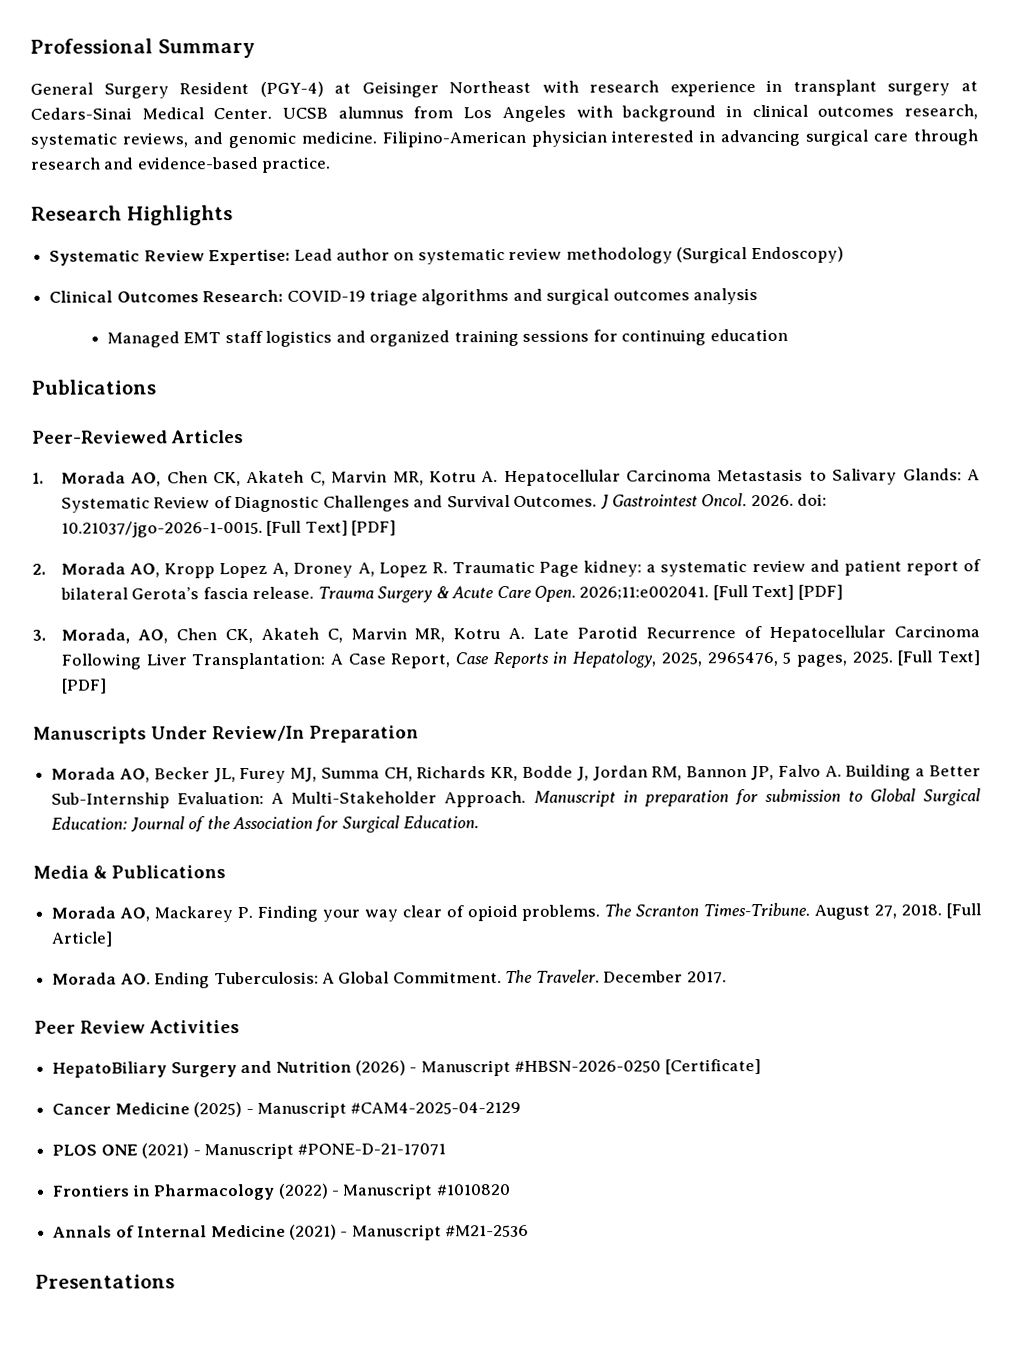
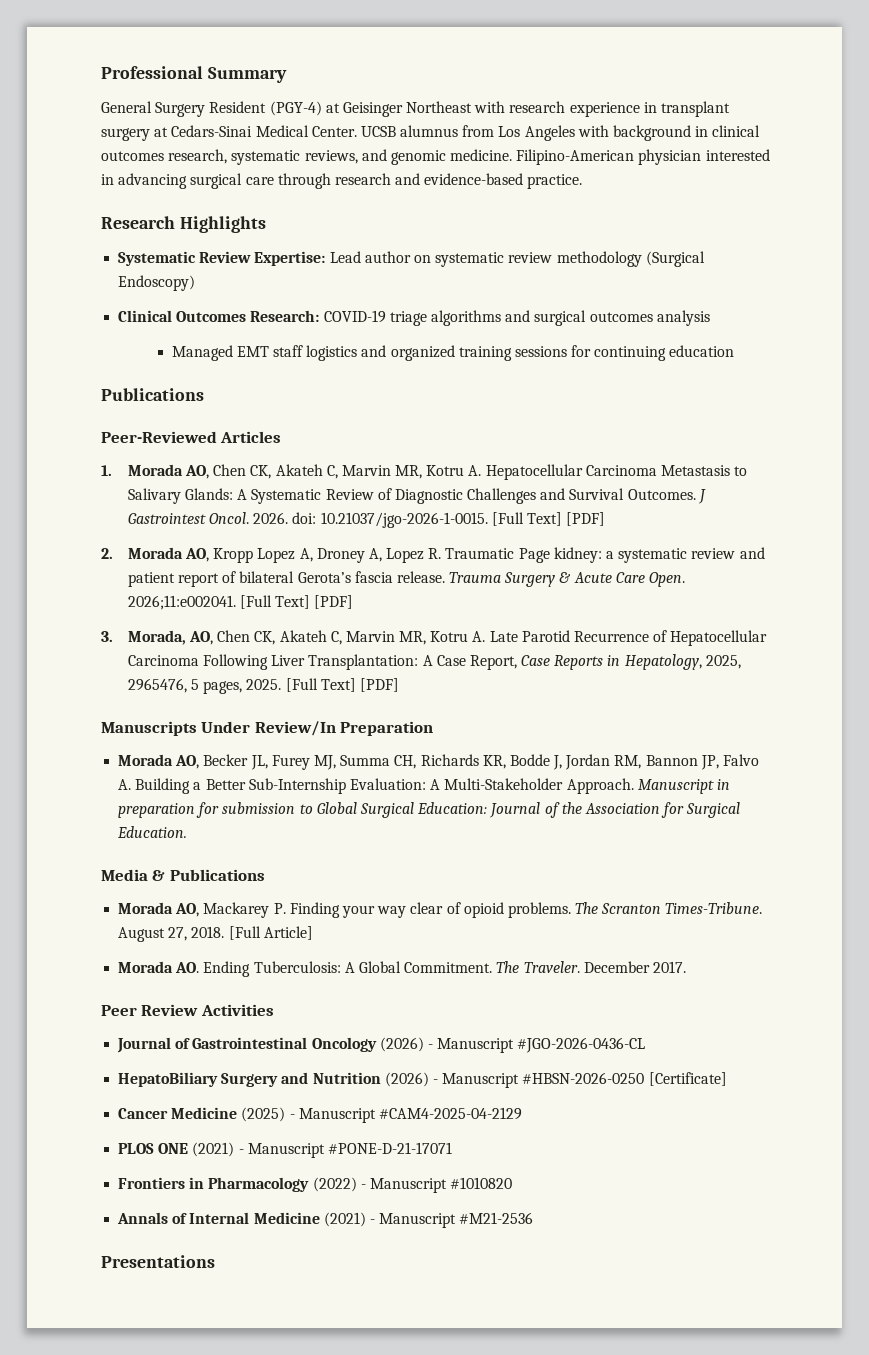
(240, 1027) none -> [117,1037,646,1053] // Journal of Gastrointestinal Oncology (2026) - Manuscript #JGO-2026-0436-CL

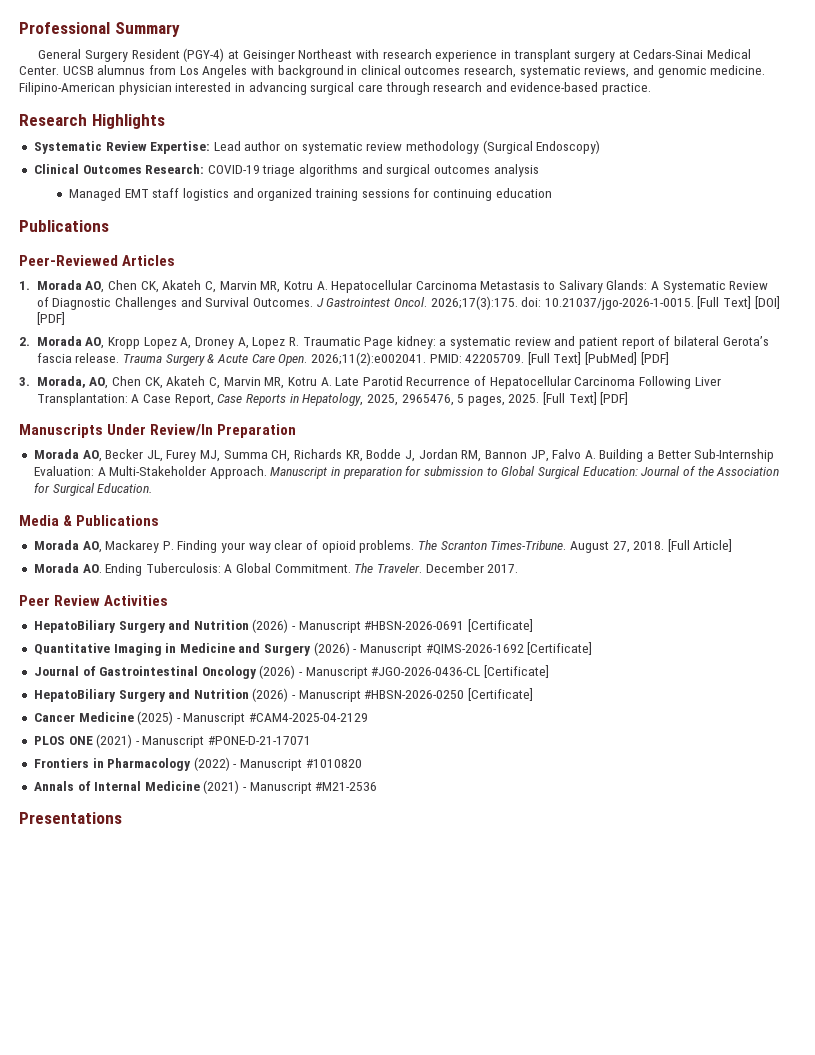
[253,512,289,524] 2026. -> [430,296,518,310] 2026;17(3):175.
(562, 519) none -> [754,296,780,309] [DOI]
[127,595,311,610] 2026;11:e002041. [Full Text] -> [310,352,638,366] 2026;11(2):e002041. PMID: 42205709. [Full Text] [PubMed]
(274, 1010) none -> [33,619,534,633] [33,642,593,656] // HepatoBiliary Surgery and Nutrition (2026) - Manuscript #HBSN-2026-0691 [Certificate] // Quantitative Imaging in Medicine and Surgery (2026) - Manuscript #QIMS-2026-1692 [Certificate]
(646, 1045) none -> [484,665,550,678] [Certificate]

